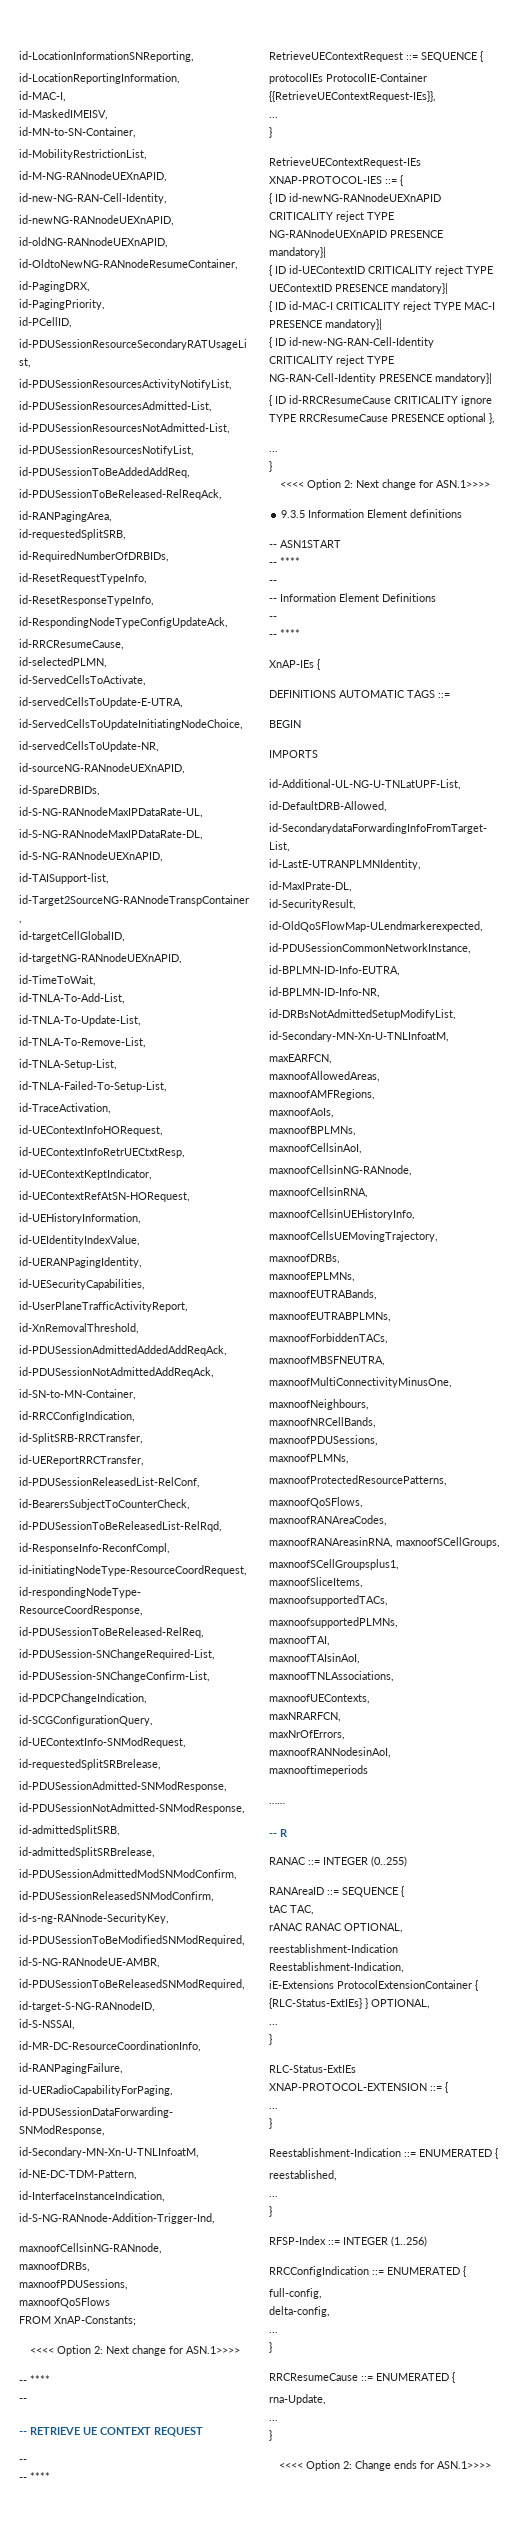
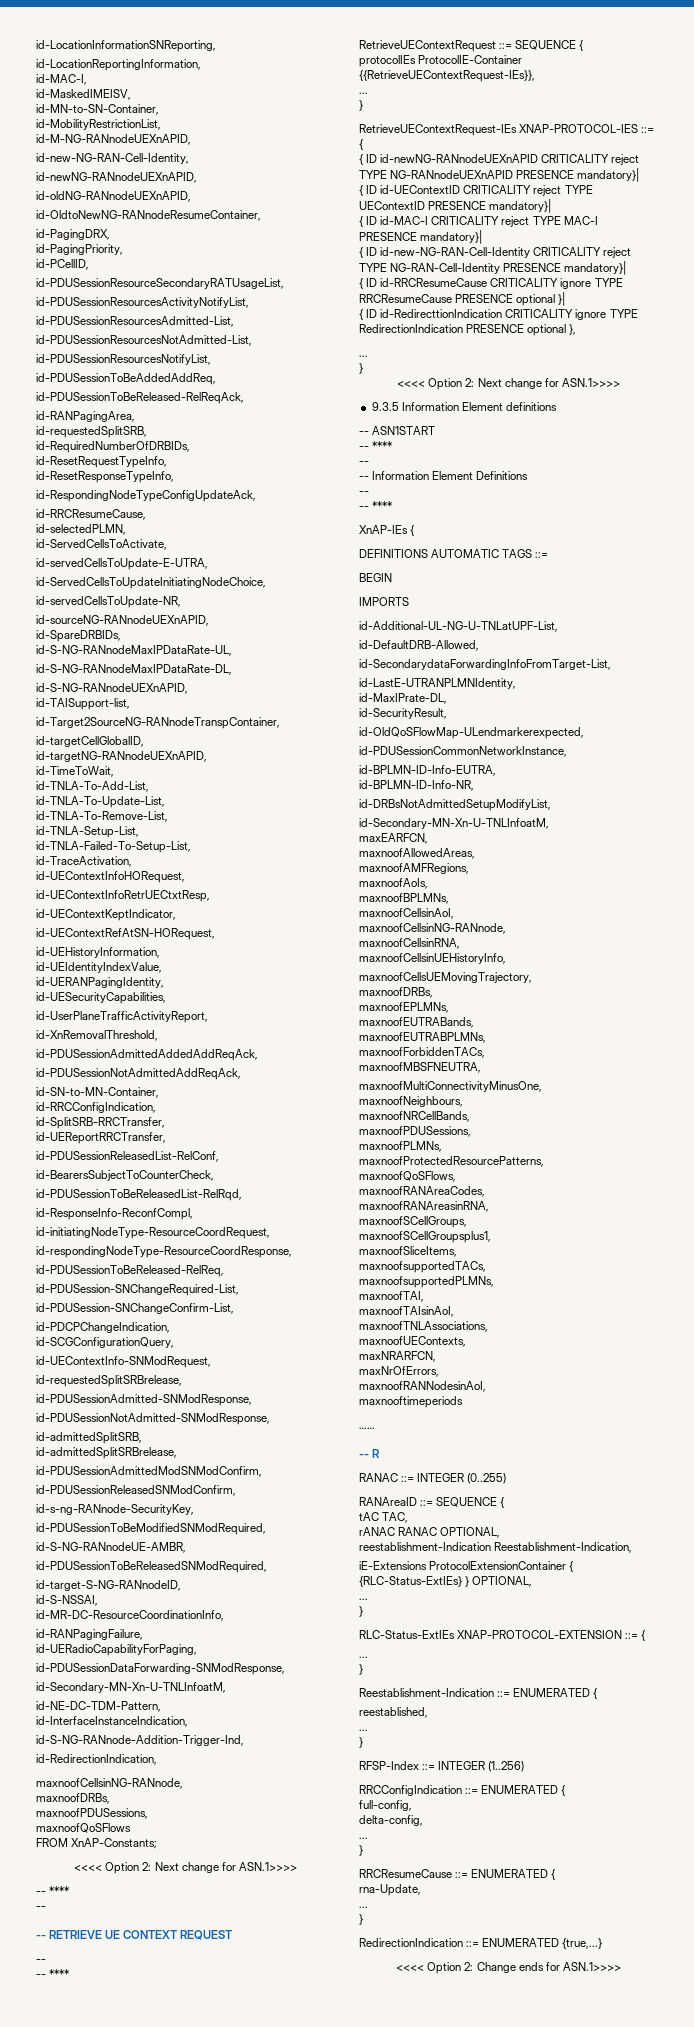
(215, 2218) none -> [36,1754,157,1765] // id-RedirectionIndication,
(486, 418) none -> [558,292,566,306] [359,309,638,320] [359,324,567,336] }| // { ID id-RedirecttionIndication CRITICALITY ignore TYPE RedirectionIndication PRESENCE optional
(393, 1542) none -> (489, 1206) //
(272, 2435) none -> [359,1938,603,1949] // RedirectionIndication ::= ENUMERATED {true,...}

